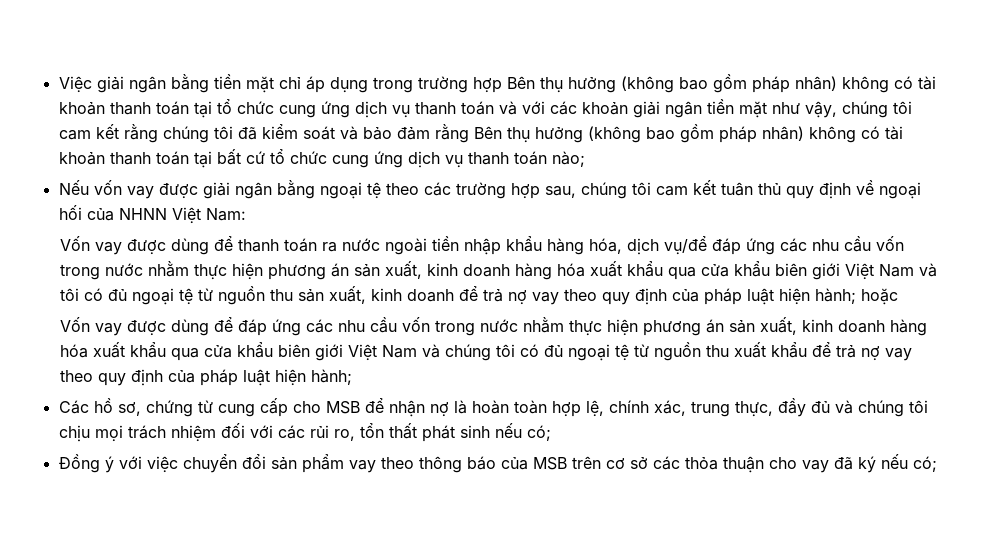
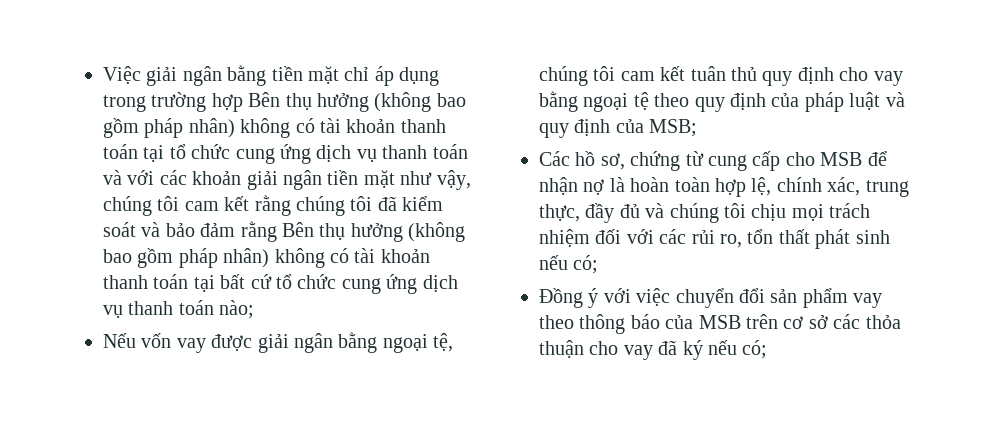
[366,182,576,199] tệ theo các trường hợp sau, -> [433,333,454,352] tệ,
[855,180,921,199] [58,205,246,224] [60,236,905,255] [60,261,938,280] [60,286,899,305] [60,317,928,336] [60,342,913,361] [60,369,353,386] về ngoại hối của NHNN Việt Nam: // Vốn vay được dùng để thanh toán ra nước ngoài tiền nhập khẩu hàng hóa, dịch vụ/để đáp ứng các nhu cầu vốn trong nước nhằm thực hiện phương án sản xuất, kinh doanh hàng hóa xuất khẩu qua cửa khẩu biên giới Việt Nam và tôi có đủ ngoại tệ từ nguồn thu sản xuất, kinh doanh để trả nợ vay theo quy định của pháp luật hiện hành; hoặc // Vốn vay được dùng để đáp ứng các nhu cầu vốn trong nước nhằm thực hiện phương án sản xuất, kinh doanh hàng hóa xuất khẩu qua cửa khẩu biên giới Việt Nam và chúng tôi có đủ ngoại tệ từ nguồn thu xuất khẩu để trả nợ vay theo quy định của pháp luật hiện hành; -> [839,67,903,86] [539,91,905,112] [539,119,698,138] cho vay bằng ngoại tệ theo quy định của pháp luật và quy định của MSB;

